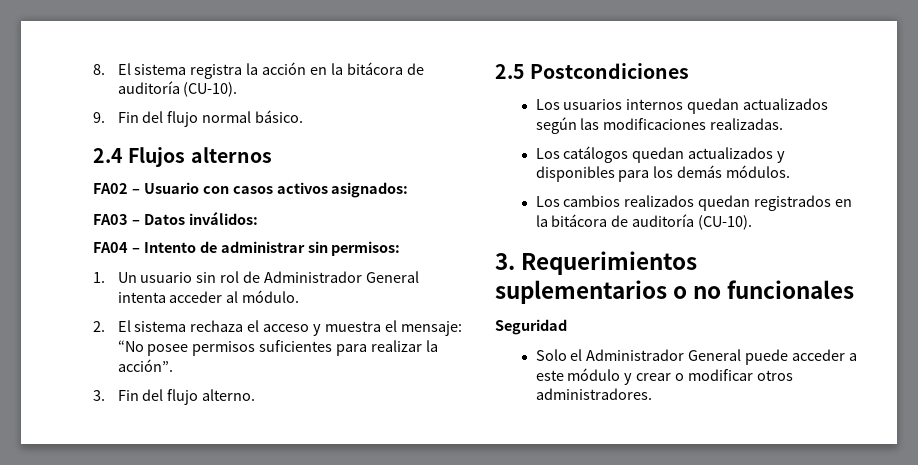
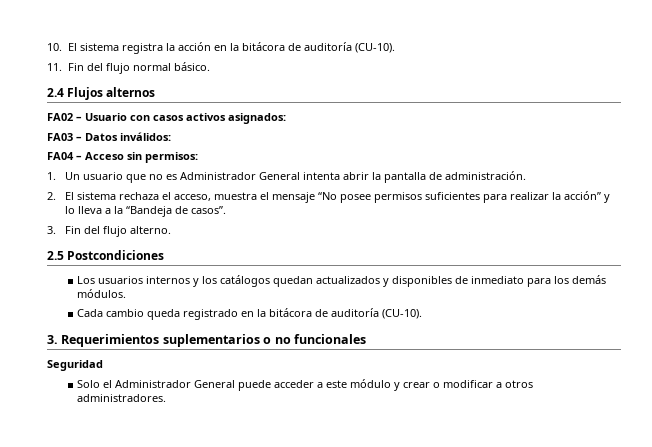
[93,64,105,75] 8. -> [47,43,62,51] 10.
[93,112,105,123] 9. -> [47,63,62,71] 11.
[143,241,305,253] Intento de administrar -> [85,152,124,160] Acceso
[196,271,420,283] [117,290,300,303] sin rol de Administrador General intenta acceder al módulo. -> [126,171,527,183] que no es Administrador General intenta abrir la pantalla de administración.
[263,324,322,336] acceso y -> [174,194,212,201] acceso,
[400,321,462,336] mensaje: -> [272,192,316,203] mensaje
[117,359,173,372] acción”. -> [564,191,611,203] [65,206,227,217] acción” y lo lleva a la “Bandeja de casos”.
[687,98,829,114] [535,117,784,134] [535,148,560,159] quedan actualizados según las modificaciones realizadas. // Los -> [193,276,218,287] y los
(615, 174) none -> [455,276,525,284] de inmediato
[535,195,832,211] Los cambios realizados quedan registrados -> [77,309,239,320] Cada cambio queda registrado
(754, 375) none -> [496,382,503,388] a

